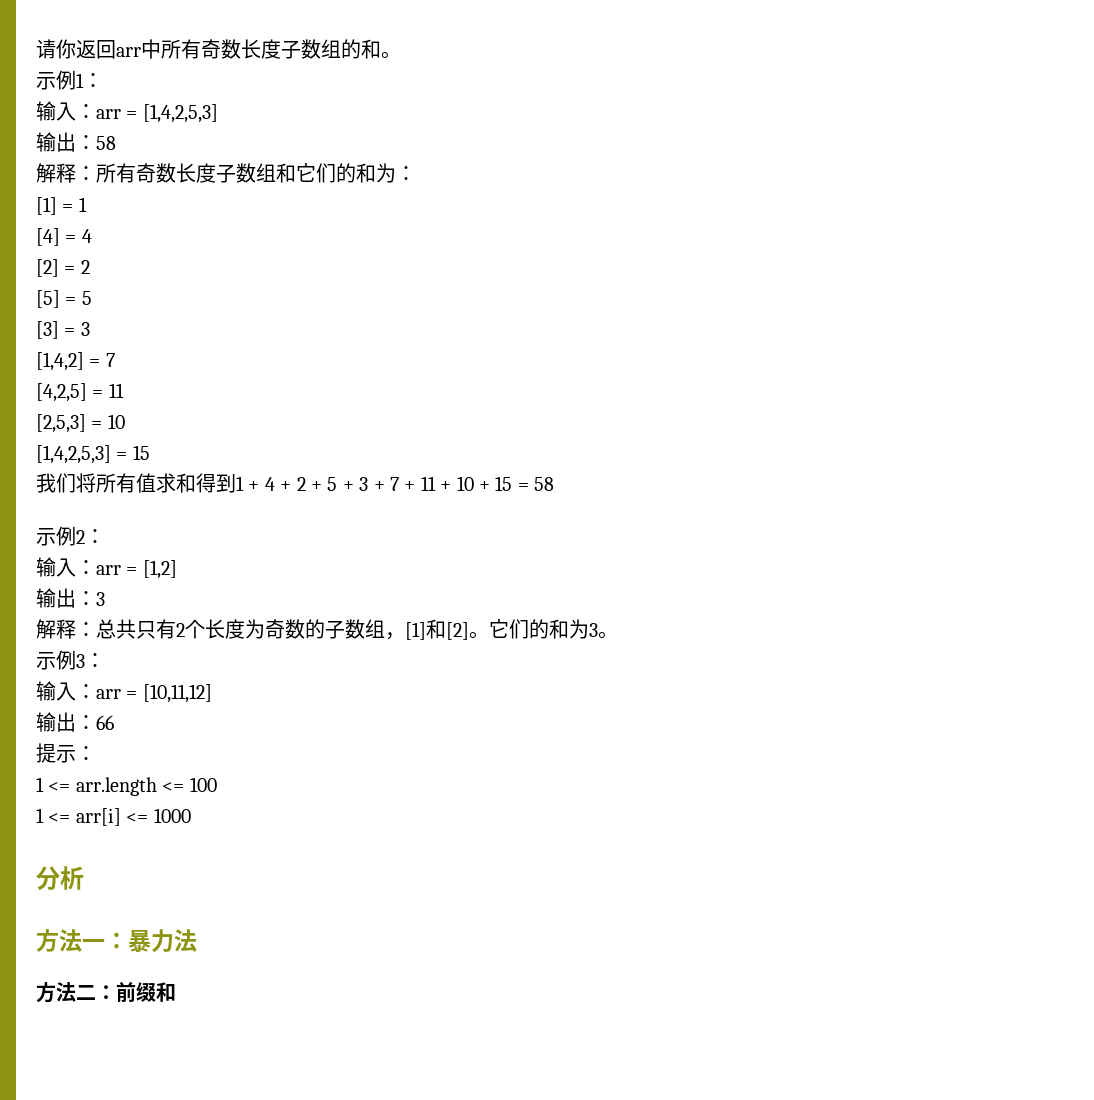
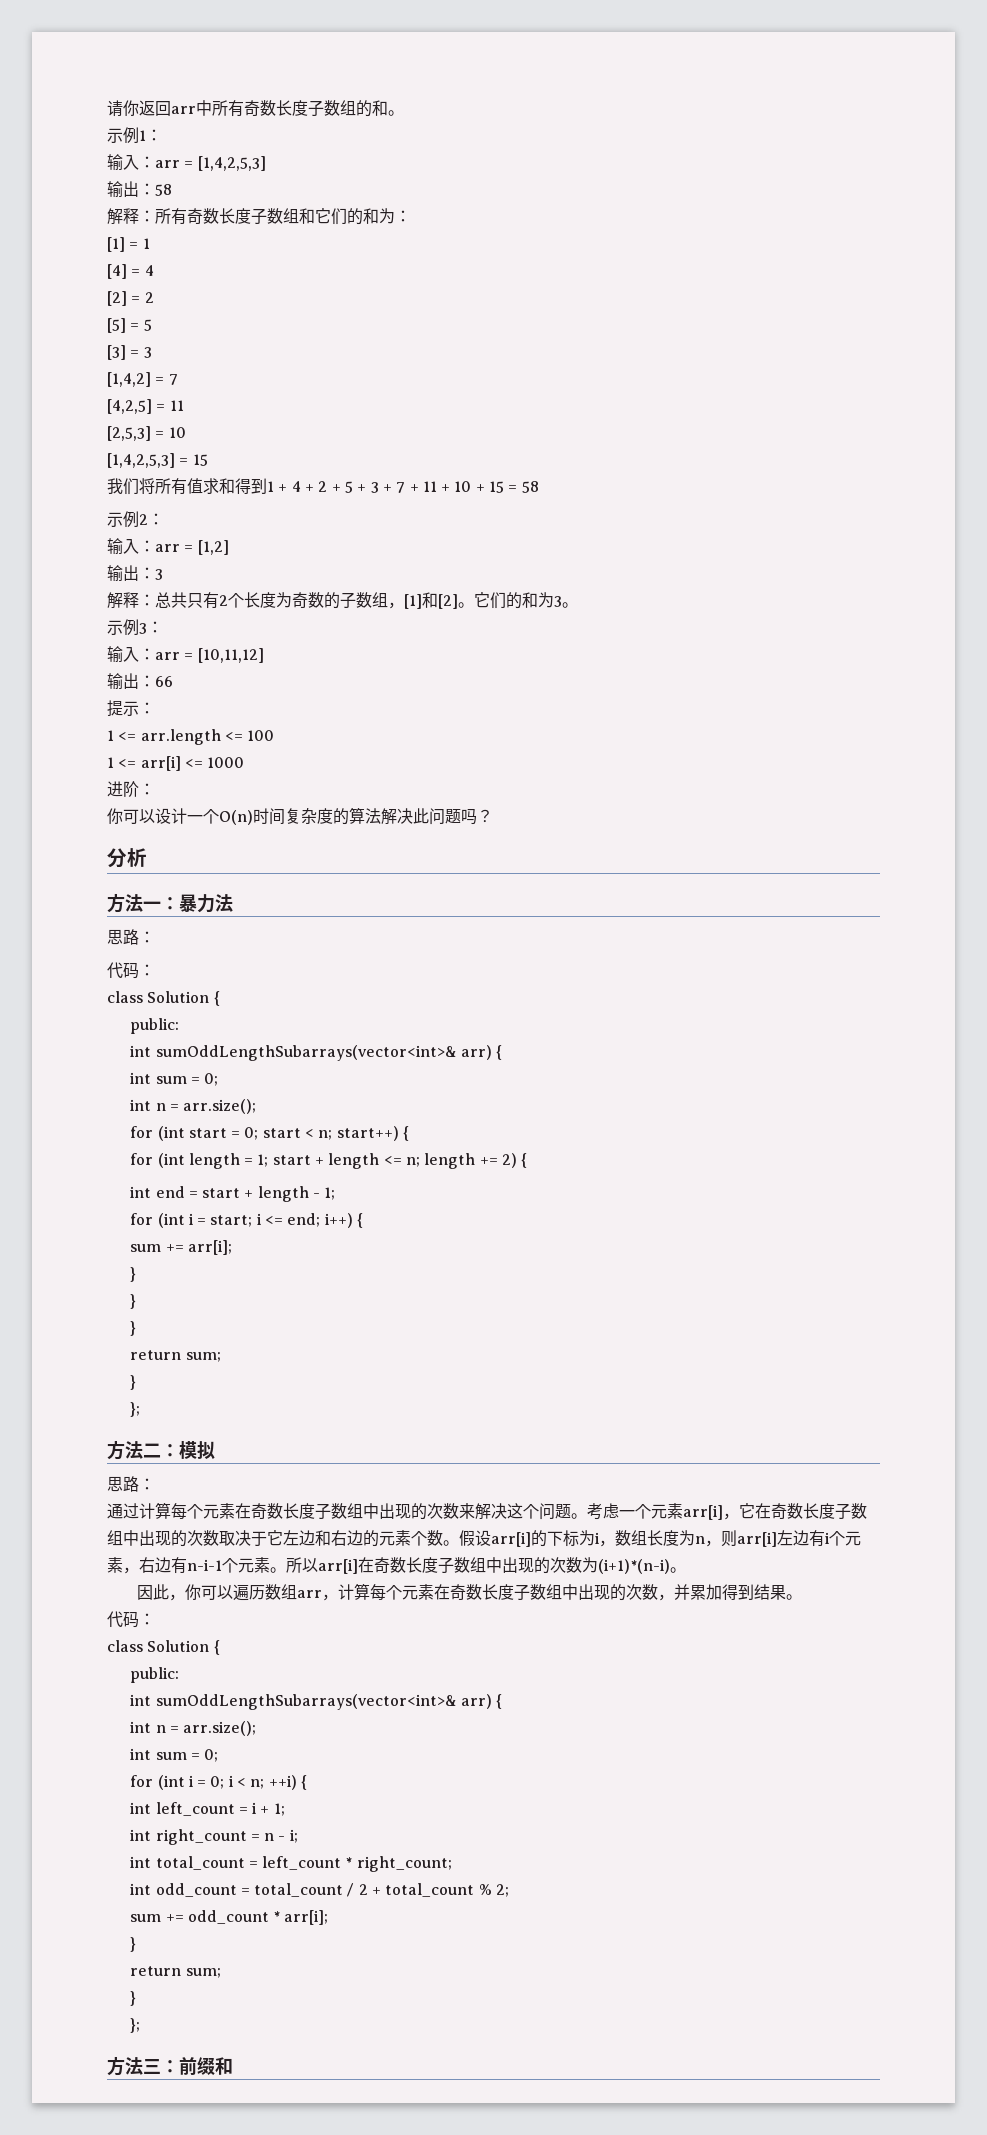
(191, 815) none -> [107,781,155,797] [107,807,493,825] // 进阶： // 你可以设计一个O(n)时间复杂度的算法解决此问题吗？
[36,982,96,1003] 方法二 -> [107,929,155,945] [107,962,155,979] [107,991,220,1006] [130,1018,180,1034] [130,1045,503,1061] [130,1072,219,1086] [130,1099,257,1114] [130,1126,410,1141] [130,1153,528,1169] [130,1186,336,1202] [130,1213,364,1228] [130,1240,232,1255] [130,1267,137,1282] [130,1294,137,1309] [130,1321,137,1336] [130,1350,221,1362] [130,1375,137,1390] [130,1402,141,1417] [107,1440,215,1460] [107,1476,155,1492] [107,1502,867,1520] [107,1530,861,1547] [107,1557,686,1574] [136,1583,802,1601] [107,1611,155,1628] [107,1640,220,1655] [130,1667,180,1683] [130,1694,503,1710] [130,1721,257,1736] [130,1748,219,1762] [130,1775,308,1790] [130,1802,285,1816] [130,1829,298,1845] [130,1856,452,1872] [130,1883,510,1897] [130,1910,329,1925] [130,1937,137,1952] [130,1966,221,1978] [130,1991,137,2006] [130,2018,141,2033] [107,2056,161,2076] 思路： // 代码： // class Solution { // public: // int sumOddLengthSubarrays(vector<int>& arr) { // int sum = 0; // int n = arr.size(); // for (int start = 0; start < n; start++) { // for (int length = 1; start + length <= n; length += 2) { // int end = start + length - 1; // for (int i = start; i <= end; i++) { // sum += arr[i]; // } // } // } // return sum; // } // }; // 方法二：模拟 // 思路： // 通过计算每个元素在奇数长度子数组中出现的次数来解决这个问题。考虑一个元素arr[i]，它在奇数长度子数组中出现的次数取决于它左边和右边的元素个数。假设arr[i]的下标为i，数组长度为n，则arr[i]左边有i个元素，右边有n-i-1个元素。所以arr[i]在奇数长度子数组中出现的次数为(i+1)*(n-i)。 // 因此，你可以遍历数组arr，计算每个元素在奇数长度子数组中出现的次数，并累加得到结果。 // 代码： // class Solution { // public: // int sumOddLengthSubarrays(vector<int>& arr) { // int n = arr.size(); // int sum = 0; // for (int i = 0; i < n; ++i) { // int left_count = i + 1; // int right_count = n - i; // int total_count = left_count * right_count; // int odd_count = total_count / 2 + total_count % 2; // sum += odd_count * arr[i]; // } // return sum; // } // }; // 方法三

